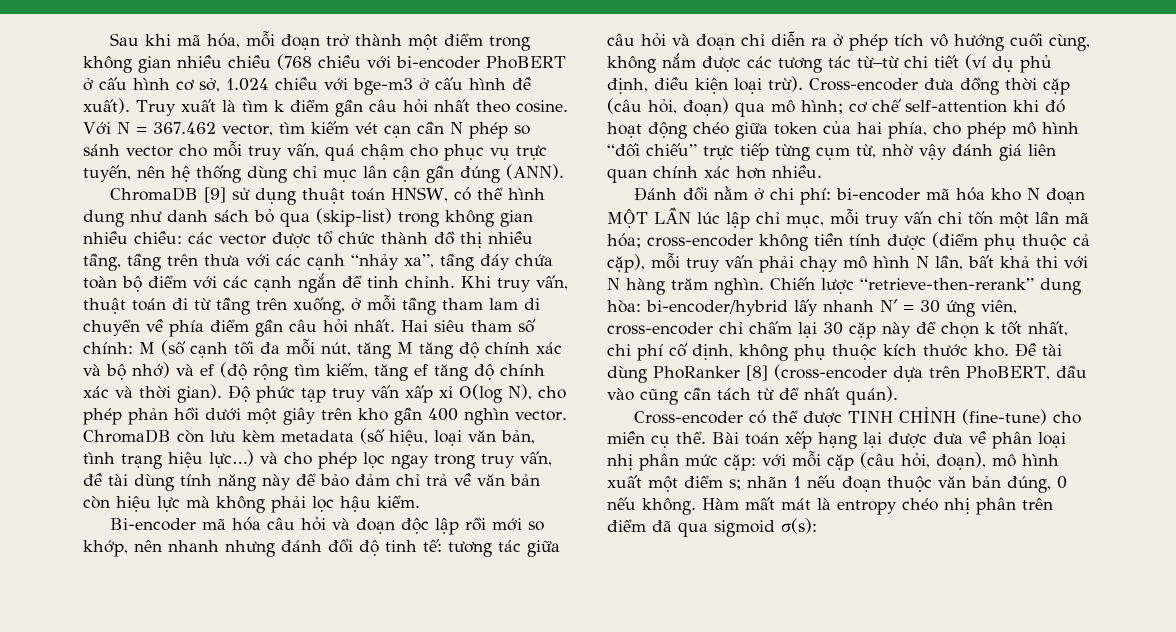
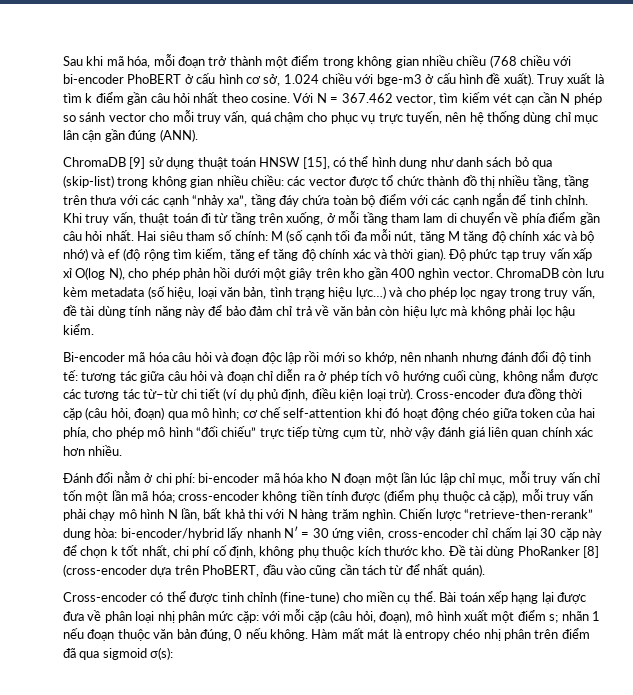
[391,187,449,202] HNSW, -> [259,157,330,169] HNSW [15],
[607,207,691,228] MỘT LẦN -> [374,472,417,485] một lần
[848,407,957,423] TINH CHỈNH -> [221,592,277,602] tinh chỉnh

